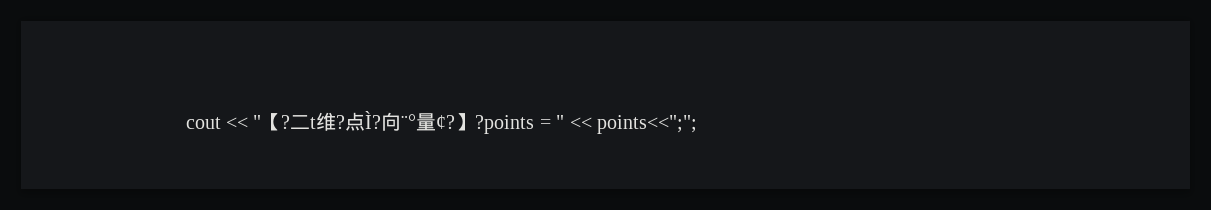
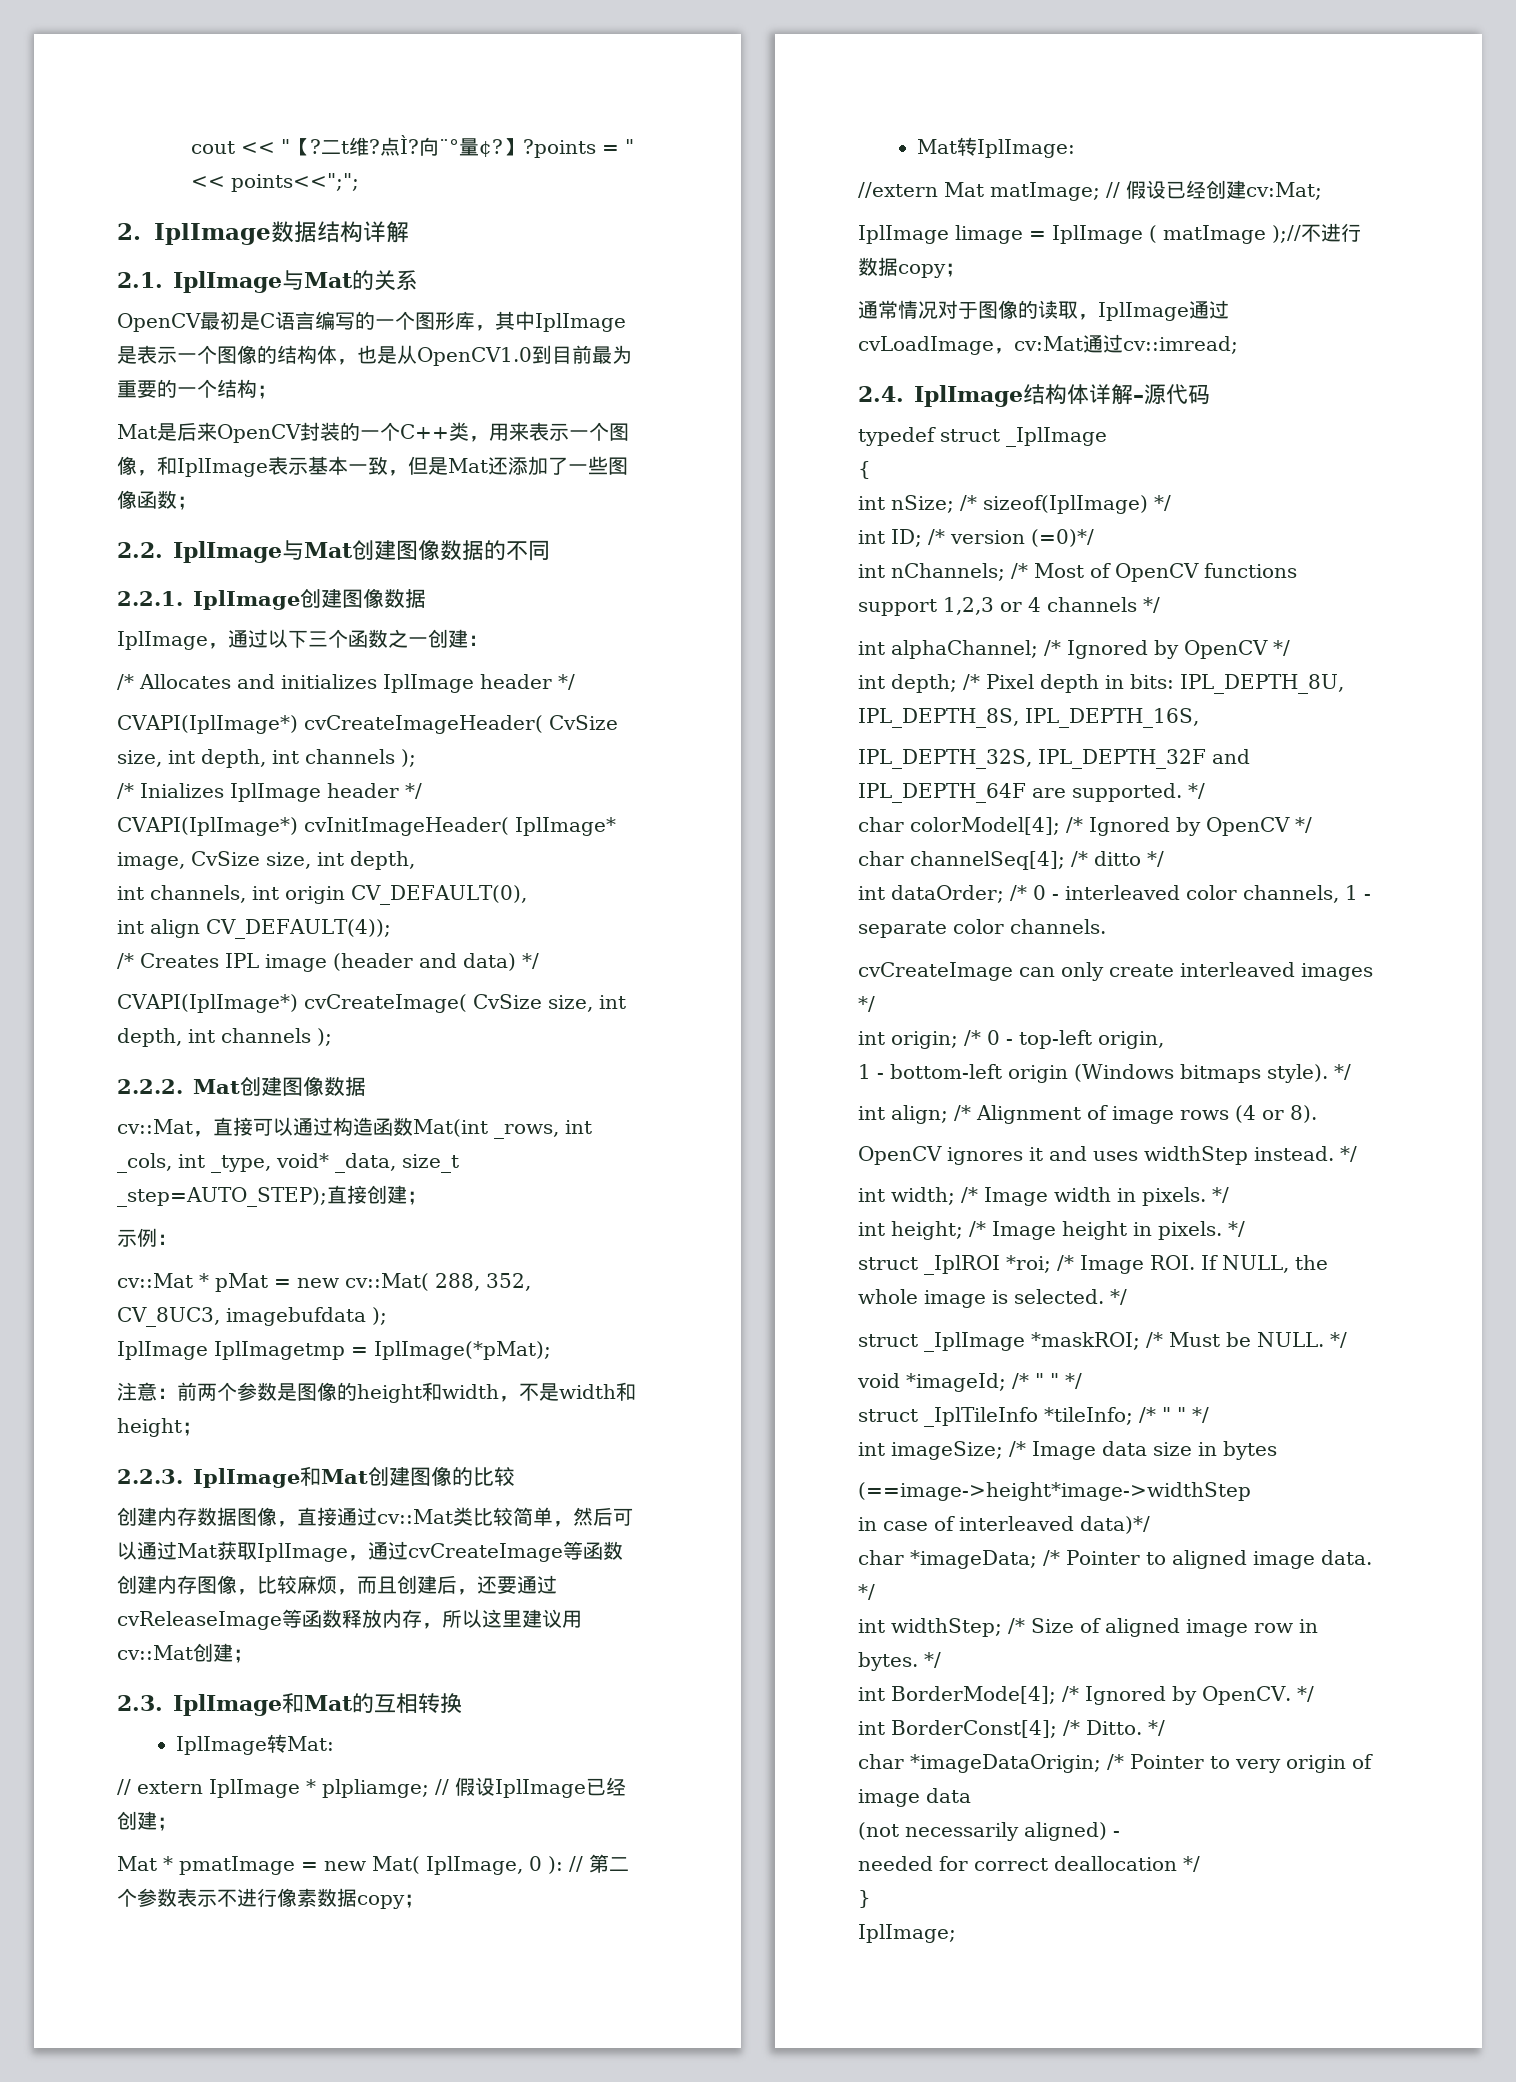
(697, 124) none -> [117,221,410,245] [117,270,418,293] [117,311,626,332] [117,345,632,366] [117,379,277,399] [117,422,629,443] [117,456,628,477] [117,490,197,510] [117,540,550,563] [117,588,426,610] [117,629,488,650] [117,674,575,693] [117,715,618,734] [117,749,416,768] [117,783,422,802] [117,817,616,836] [117,851,415,870] [117,885,527,905] [117,919,391,939] [117,953,539,972] [117,994,626,1013] [117,1028,332,1047] [117,1076,366,1096] [117,1117,592,1139] [117,1153,459,1173] [117,1185,427,1207] [117,1228,177,1247] [117,1273,531,1292] [117,1307,387,1327] [117,1341,551,1360] [117,1382,636,1403] [117,1418,202,1437] [117,1466,515,1488] [117,1507,633,1527] [117,1541,623,1562] [117,1575,557,1595] [117,1609,582,1630] [117,1643,253,1663] [117,1693,462,1716] [176,1734,335,1755] [117,1777,626,1798] [117,1811,177,1831] [117,1854,629,1875] [117,1888,424,1909] [917,137,1076,158] [858,180,1322,201] [858,223,1361,244] [858,257,965,278] [858,300,1229,321] [858,334,1238,355] [858,384,1210,407] [858,427,1107,447] [858,461,871,479] [858,495,1171,514] [858,529,1094,547] [858,563,1297,582] [858,597,1160,616] [858,640,1290,659] [858,674,1344,694] [858,708,1199,728] [858,749,1250,769] [858,783,1205,803] [858,817,1312,836] [858,851,1164,870] [858,885,1371,903] [858,919,1106,938] [858,962,1373,981] [858,996,875,1012] [858,1030,1164,1049] [858,1064,1351,1083] [858,1105,1317,1124] [858,1146,1357,1165] [858,1187,1229,1206] [858,1221,1245,1240] [858,1255,1328,1275] [858,1289,1127,1308] [858,1332,1347,1352] [857,1373,1082,1392] [858,1407,1209,1427] [858,1441,1277,1460] [858,1482,1251,1501] [858,1516,1150,1534] [858,1550,1372,1569] [858,1584,875,1600] [858,1618,1318,1637] [858,1652,941,1671] [858,1686,1314,1705] [858,1720,1165,1738] [858,1754,1373,1773] [858,1788,971,1807] [858,1822,1120,1841] [858,1856,1200,1872] [858,1890,871,1908] [858,1924,956,1943] // 2. IplImage数据结构详解 // 2.1. IplImage与Mat的关系 // OpenCV最初是C语言编写的一个图形库，其中IplImage是表示一个图像的结构体，也是从OpenCV1.0到目前最为重要的一个结构； // Mat是后来OpenCV封装的一个C++类，用来表示一个图像，和IplImage表示基本一致，但是Mat还添加了一些图像函数； // 2.2. IplImage与Mat创建图像数据的不同 // 2.2.1. IplImage创建图像数据 // IplImage，通过以下三个函数之一创建： // /* Allocates and initializes IplImage header */ // CVAPI(IplImage*) cvCreateImageHeader( CvSize size, int depth, int channels ); // /* Inializes IplImage header */ // CVAPI(IplImage*) cvInitImageHeader( IplImage* image, CvSize size, int depth, // int channels, int origin CV_DEFAULT(0), // int align CV_DEFAULT(4)); // /* Creates IPL image (header and data) */ // CVAPI(IplImage*) cvCreateImage( CvSize size, int depth, int channels ); // 2.2.2. Mat创建图像数据 // cv::Mat，直接可以通过构造函数Mat(int _rows, int _cols, int _type, void* _data, size_t _step=AUTO_STEP);直接创建； // 示例： // cv::Mat * pMat = new cv::Mat( 288, 352, CV_8UC3, imagebufdata ); // IplImage IplImagetmp = IplImage(*pMat); // 注意：前两个参数是图像的height和width，不是width和height； // 2.2.3. IplImage和Mat创建图像的比较 // 创建内存数据图像，直接通过cv::Mat类比较简单，然后可以通过Mat获取IplImage，通过cvCreateImage等函数创建内存图像，比较麻烦，而且创建后，还要通过cvReleaseImage等函数释放内存，所以这里建议用cv::Mat创建； // 2.3. IplImage和Mat的互相转换 // IplImage转Mat: // // extern IplImage * plpliamge; // 假设IplImage已经创建； // Mat * pmatImage = new Mat( IplImage, 0 ): // 第二个参数表示不进行像素数据copy； // Mat转IplImage: // //extern Mat matImage; // 假设已经创建cv:Mat; // IplImage limage = IplImage ( matImage );//不进行数据copy； // 通常情况对于图像的读取，IplImage通过cvLoadImage，cv:Mat通过cv::imread; // 2.4. IplImage结构体详解–源代码 // typedef struct _IplImage // { // int nSize; /* sizeof(IplImage) */ // int ID; /* version (=0)*/ // int nChannels; /* Most of OpenCV functions support 1,2,3 or 4 channels */ // int alphaChannel; /* Ignored by OpenCV */ // int depth; /* Pixel depth in bits: IPL_DEPTH_8U, IPL_DEPTH_8S, IPL_DEPTH_16S, // IPL_DEPTH_32S, IPL_DEPTH_32F and IPL_DEPTH_64F are supported. */ // char colorModel[4]; /* Ignored by OpenCV */ // char channelSeq[4]; /* ditto */ // int dataOrder; /* 0 - interleaved color channels, 1 - separate color channels. // cvCreateImage can only create interleaved images */ // int origin; /* 0 - top-left origin, // 1 - bottom-left origin (Windows bitmaps style). */ // int align; /* Alignment of image rows (4 or 8). // OpenCV ignores it and uses widthStep instead. */ // int width; /* Image width in pixels. */ // int height; /* Image height in pixels. */ // struct _IplROI *roi; /* Image ROI. If NULL, the whole image is selected. */ // struct _IplImage *maskROI; /* Must be NULL. */ // void *imageId; /* " " */ // struct _IplTileInfo *tileInfo; /* " " */ // int imageSize; /* Image data size in bytes // (==image->height*image->widthStep // in case of interleaved data)*/ // char *imageData; /* Pointer to aligned image data. */ // int widthStep; /* Size of aligned image row in bytes. */ // int BorderMode[4]; /* Ignored by OpenCV. */ // int BorderConst[4]; /* Ditto. */ // char *imageDataOrigin; /* Pointer to very origin of image data // (not necessarily aligned) - // needed for correct deallocation */ // } // IplImage;

